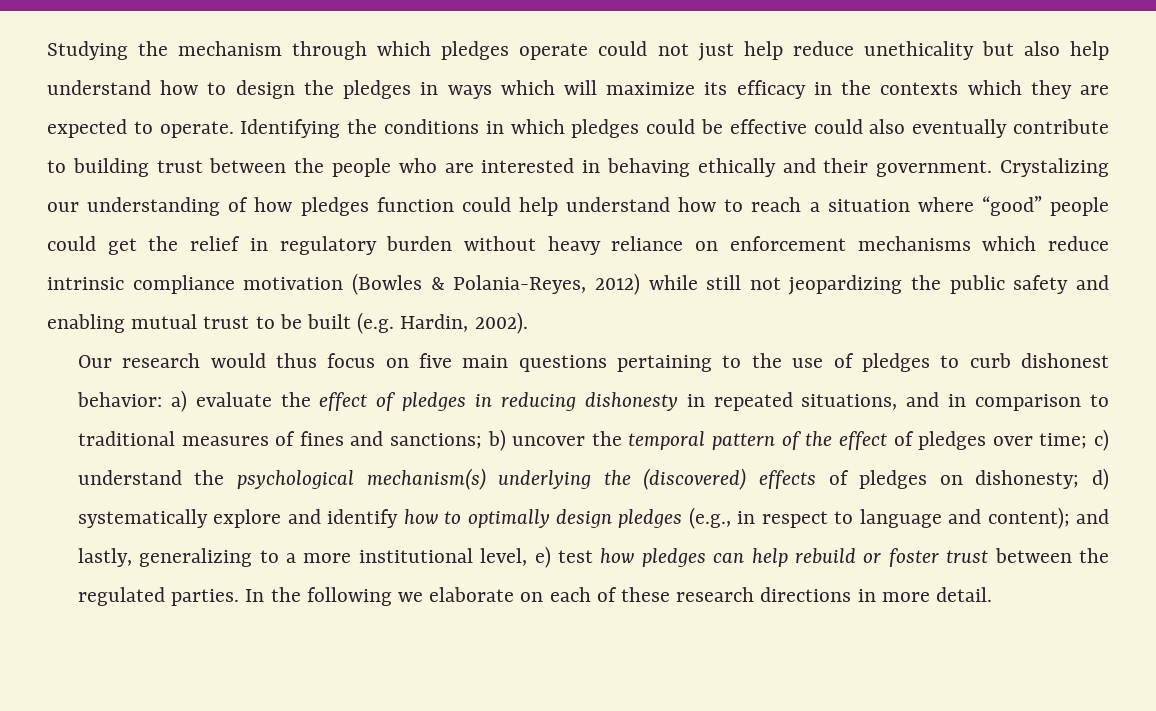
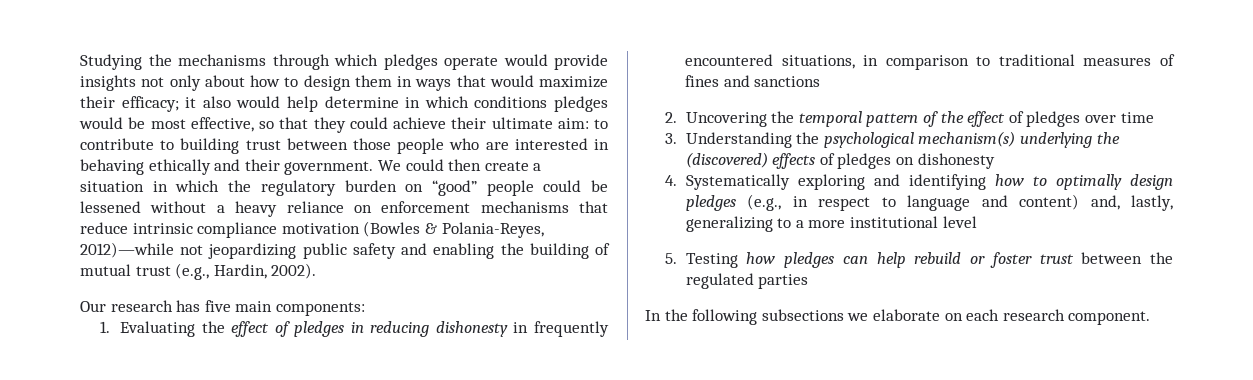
[178,41,283,56] mechanism -> [178,54,266,66] mechanisms
[598,41,1109,61] [47,80,1109,99] [47,119,1008,138] could not just help reduce unethicality but also help understand how to design the pledges in ways which will maximize its efficacy in the contexts which they are expected to operate. Identifying the conditions in which pledges could be effective could also eventually -> [503,54,608,70] [80,75,608,91] [80,96,608,112] [79,117,608,133] would provide insights not only about how to design them in ways that would maximize their efficacy; it also would help determine in which conditions pledges would be most effective, so that they could achieve their ultimate aim: to
[294,158,325,173] the -> [352,138,391,150] those
[999,158,1109,177] [47,196,1109,216] [47,236,536,255] Crystalizing our understanding of how pledges function could help understand how to reach a situation where “good” people could get the relief in regulatory burden without -> [377,159,542,171] [80,180,608,196] [80,201,225,213] We could then create a situation in which the regulatory burden on “good” people could be lessened without a
[982,236,1037,251] which -> [579,201,608,213] that
[594,273,742,295] 2012) while still -> [80,242,174,258] 2012)—while
[911,275,942,290] the -> (297, 251) none
[131,312,528,334] [77,353,1109,372] [76,390,272,412] mutual trust to be built (e.g. Hardin, 2002). // Our research would thus focus on five main questions pertaining to the use of pledges to curb dishonest behavior: a) evaluate -> [500,243,610,259] [80,263,317,280] [80,300,365,316] [100,321,196,337] the building of mutual trust (e.g., Hardin, 2002). // Our research has five main components: // 1. Evaluating
[713,392,940,411] repeated situations, and -> [534,321,609,337] [685,54,855,69] frequently encountered situations,
[389,429,586,451] sanctions; b) uncover -> [754,76,821,87] [665,112,767,127] sanctions // 2. Uncovering
[1039,429,1110,451] [77,470,182,485] time; c) understand -> [1120,112,1154,123] [665,132,792,148] time // 3. Understanding
[975,468,1110,490] [77,509,399,528] dishonesty; d) systematically explore and identify -> [917,153,995,169] [665,174,986,190] dishonesty // 4. Systematically exploring and identifying
[987,507,1109,529] content); and -> [1019,194,1120,210] content) and,
[480,546,594,568] level, e) test -> [942,216,977,228] [665,253,738,268] level // 5. Testing
[171,589,240,606] parties. -> [758,274,809,289] parties //
(392, 596) none -> [761,309,844,321] subsections
[596,587,993,602] of these research directions in more detail. -> [1002,309,1151,325] research component.

